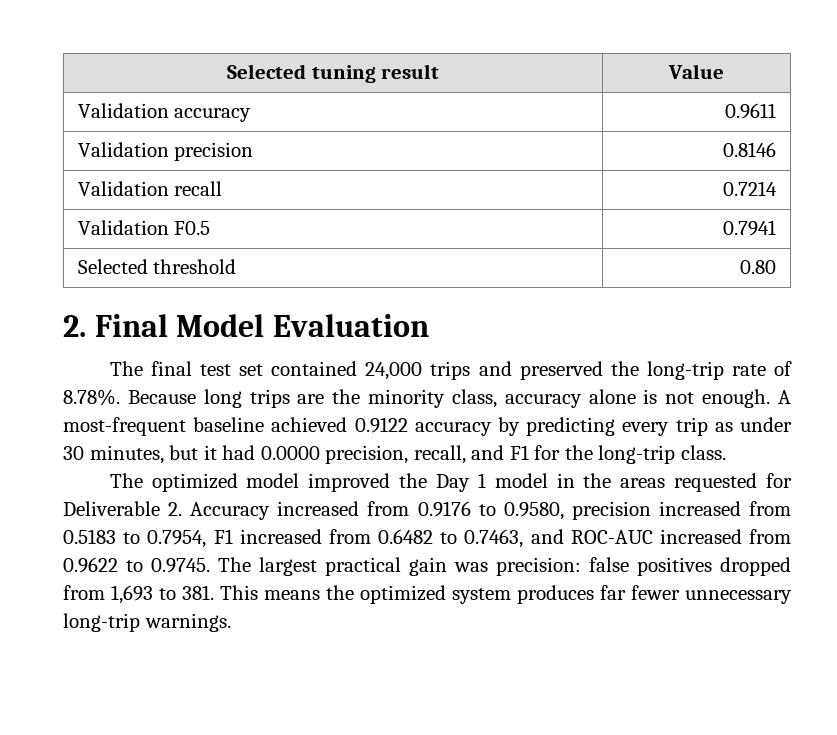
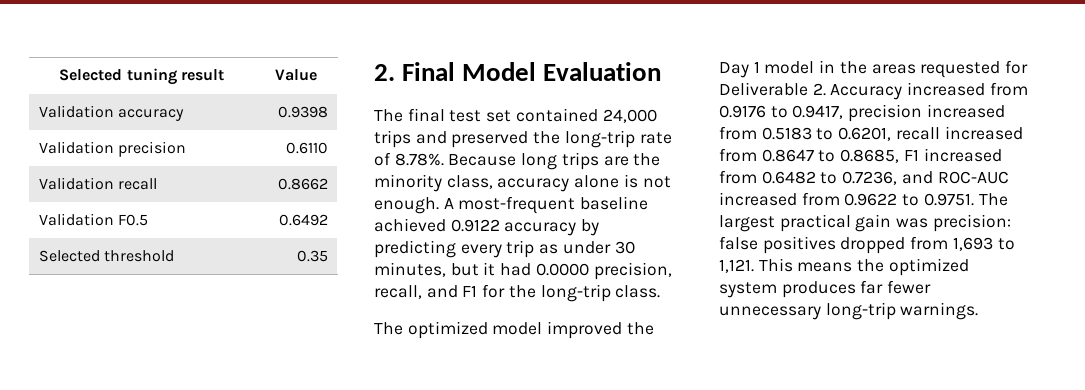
[725,103,777,119] 0.9611 -> [278,106,329,118] 0.9398
[723,142,777,157] 0.8146 -> [286,142,329,154] 0.6110
[723,181,778,196] 0.7214 -> [278,178,329,190] 0.8662
[723,220,777,236] 0.7941 -> [279,214,329,226] 0.6492
[740,260,777,274] 0.80 -> [297,250,329,262] 0.35
[503,502,564,520] 0.9580, -> [792,105,844,119] 0.9417,
[147,530,207,548] 0.7954, -> [838,126,1023,141] [719,148,900,163] 0.6201, recall increased from 0.8647 to 0.8685,
[464,529,524,548] 0.7463, -> [842,171,898,185] 0.7236,
[151,558,210,573] 0.9745. -> [923,193,974,206] 0.9751.
[182,585,214,600] 381. -> [719,259,754,273] 1,121.

